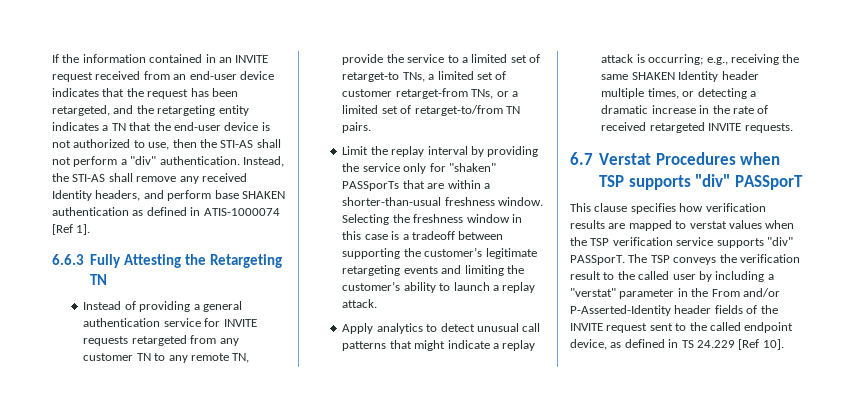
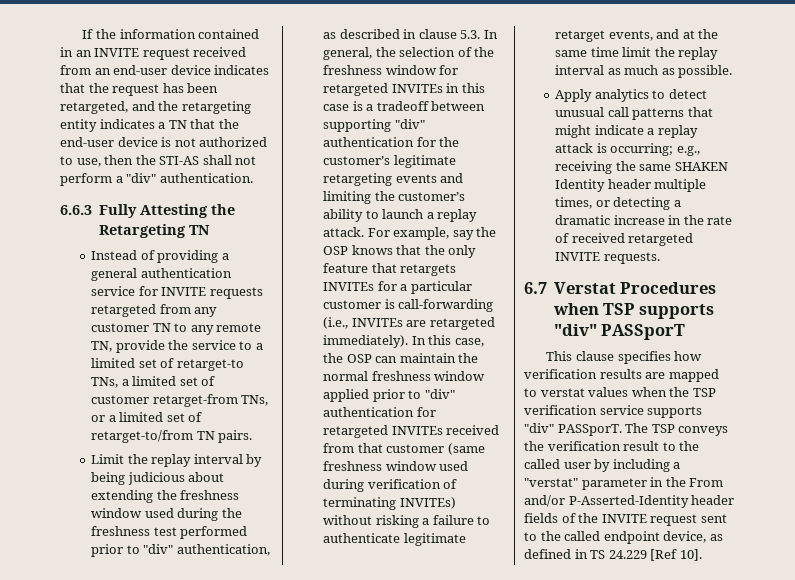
[242,156,284,167] [52,173,247,184] [52,190,285,201] [52,207,280,216] [52,224,91,235] Instead, the STI-AS shall remove any received Identity headers, and perform base SHAKEN authentication as defined in ATIS-1000074 [Ref 1]. -> (253, 178) none
[487,146,539,157] [342,163,496,174] [342,180,490,191] [342,197,544,206] [342,214,510,225] providing the service only for "shaken" PASSporTs that are within a shorter-than-usual freshness window. Selecting the freshness window -> [91,472,225,485] [91,490,240,503] [91,508,242,521] [91,526,248,539] [91,544,270,557] [323,29,498,39] [323,47,495,60] [323,65,459,75] [323,83,443,96] being judicious about extending the freshness window used during the freshness test performed prior to "div" authentication, as described in clause 5.3. In general, the selection of the freshness window for retargeted INVITEs
(401, 253) none -> [394,119,425,129] [323,137,436,147] "div" authentication for
(378, 303) none -> [367,227,497,240] [323,245,477,258] [323,263,457,276] [323,281,472,294] [323,299,494,312] [323,317,495,330] [323,335,484,348] [323,353,479,363] [323,371,486,381] [323,389,455,402] [323,407,436,417] [323,425,500,438] [323,443,485,455] [323,461,469,471] [323,479,458,492] [323,497,456,510] [323,515,491,528] [323,533,466,546] [555,29,719,42] [555,47,719,60] [555,65,733,78] For example, say the OSP knows that the only feature that retargets INVITEs for a particular customer is call-forwarding (i.e., INVITEs are retargeted immediately). In this case, the OSP can maintain the normal freshness window applied prior to "div" authentication for retargeted INVITEs received from that customer (same freshness window used during verification of terminating INVITEs) without risking a failure to authenticate legitimate retarget events, and at the same time limit the replay interval as much as possible.

